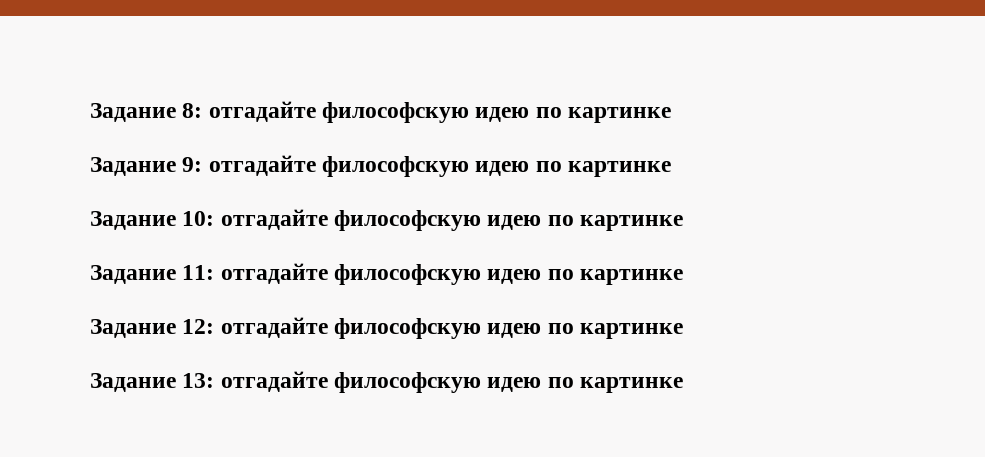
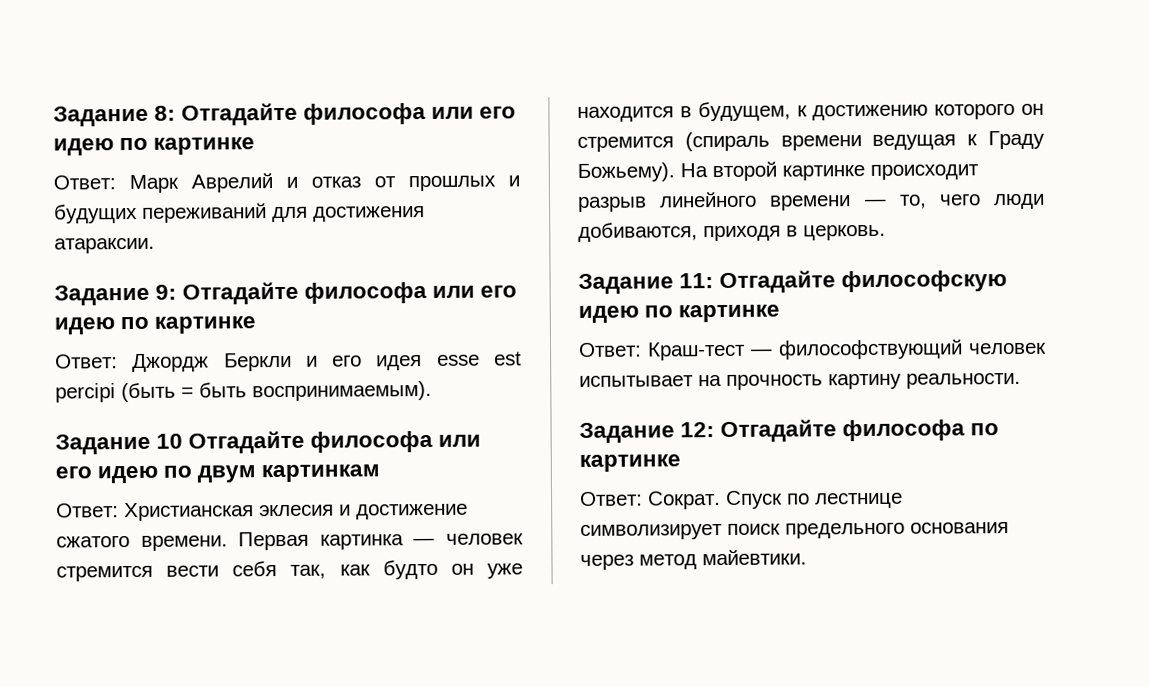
[208,101,672,123] [90,155,672,177] [90,209,684,231] [90,263,684,285] [90,317,684,339] [90,371,684,393] отгадайте философскую идею по картинке // Задание 9: отгадайте философскую идею по картинке // Задание 10: отгадайте философскую идею по картинке // Задание 11: отгадайте философскую идею по картинке // Задание 12: отгадайте философскую идею по картинке // Задание 13: отгадайте философскую идею по картинке -> [181,102,517,126] [53,137,256,156] [53,173,520,194] [54,203,425,224] [54,237,155,254] [54,281,518,306] [54,316,257,335] [55,351,522,373] [55,380,432,403] [55,430,482,455] [55,464,381,484] [56,502,468,522] [56,531,524,551] [56,559,524,582] [577,101,1044,122] [577,130,1045,152] [577,161,979,182] [578,191,1045,212] [578,222,886,242] [578,270,1008,294] [578,304,781,323] [578,339,1047,361] [579,372,1021,390] [579,419,1000,443] [579,454,681,472] [580,490,903,510] [580,522,1009,540] [580,549,807,570] Отгадайте философа или его идею по картинке // Ответ: Марк Аврелий и отказ от прошлых и будущих переживаний для достижения атараксии. // Задание 9: Отгадайте философа или его идею по картинке // Ответ: Джордж Беркли и его идея esse est percipi (быть = быть воспринимаемым). // Задание 10 Отгадайте философа или его идею по двум картинкам // Ответ: Христианская эклесия и достижение сжатого времени. Первая картинка — человек стремится вести себя так, как будто он уже находится в будущем, к достижению которого он стремится (спираль времени ведущая к Граду Божьему). На второй картинке происходит разрыв линейного времени — то, чего люди добиваются, приходя в церковь. // Задание 11: Отгадайте философскую идею по картинке // Ответ: Краш-тест — философствующий человек испытывает на прочность картину реальности. // Задание 12: Отгадайте философа по картинке // Ответ: Сократ. Спуск по лестнице символизирует поиск предельного основания через метод майевтики.

